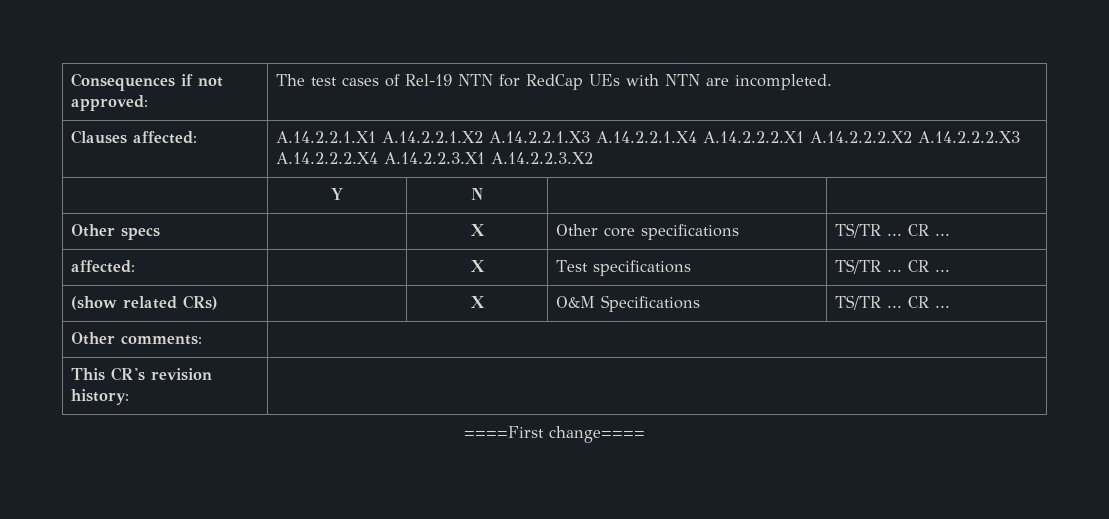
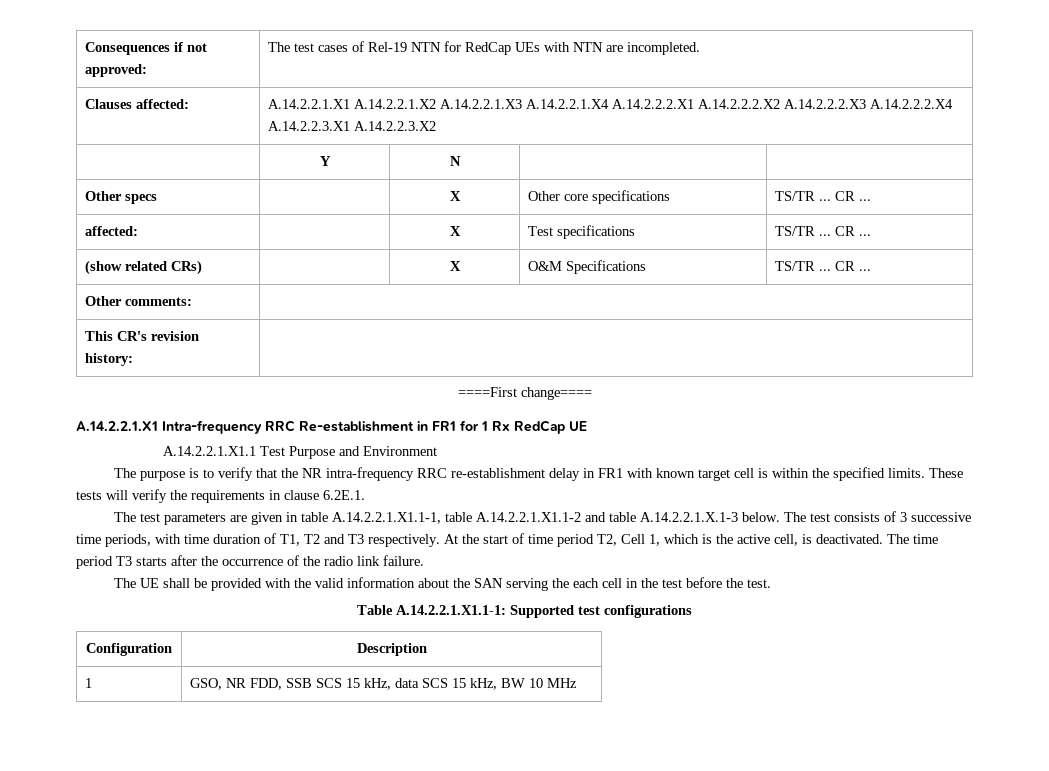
(645, 434) none -> [76,420,587,434] [163,446,438,459] [113,467,963,481] [76,489,365,503] [113,511,971,525] [76,533,938,547] [76,555,424,569] [113,577,771,591] [357,605,692,618] [86,643,172,656] [356,643,427,656] [85,678,93,688] [190,678,578,690] // A.14.2.2.1.X1 Intra-frequency RRC Re-establishment in FR1 for 1 Rx RedCap UE // A.14.2.2.1.X1.1 Test Purpose and Environment // The purpose is to verify that the NR intra-frequency RRC re-establishment delay in FR1 with known target cell is within the specified limits. These tests will verify the requirements in clause 6.2E.1. // The test parameters are given in table A.14.2.2.1.X1.1-1, table A.14.2.2.1.X1.1-2 and table A.14.2.2.1.X.1-3 below. The test consists of 3 successive time periods, with time duration of T1, T2 and T3 respectively. At the start of time period T2, Cell 1, which is the active cell, is deactivated. The time period T3 starts after the occurrence of the radio link failure. // The UE shall be provided with the valid information about the SAN serving the each cell in the test before the test. // Table A.14.2.2.1.X1.1-1: Supported test configurations // Configuration | Description // 1 | GSO, NR FDD, SSB SCS 15 kHz, data SCS 15 kHz, BW 10 MHz

